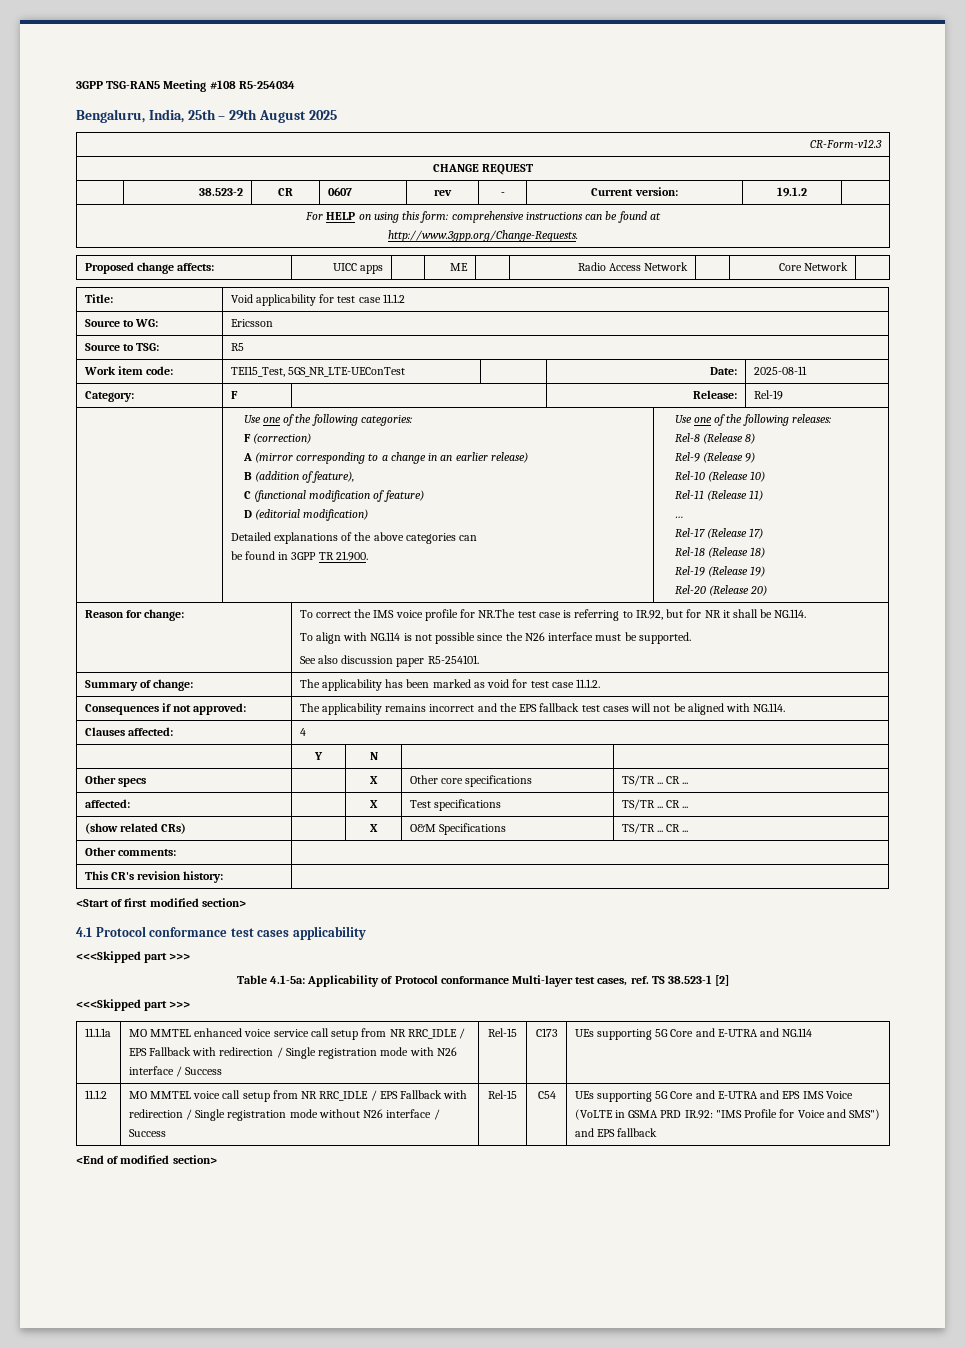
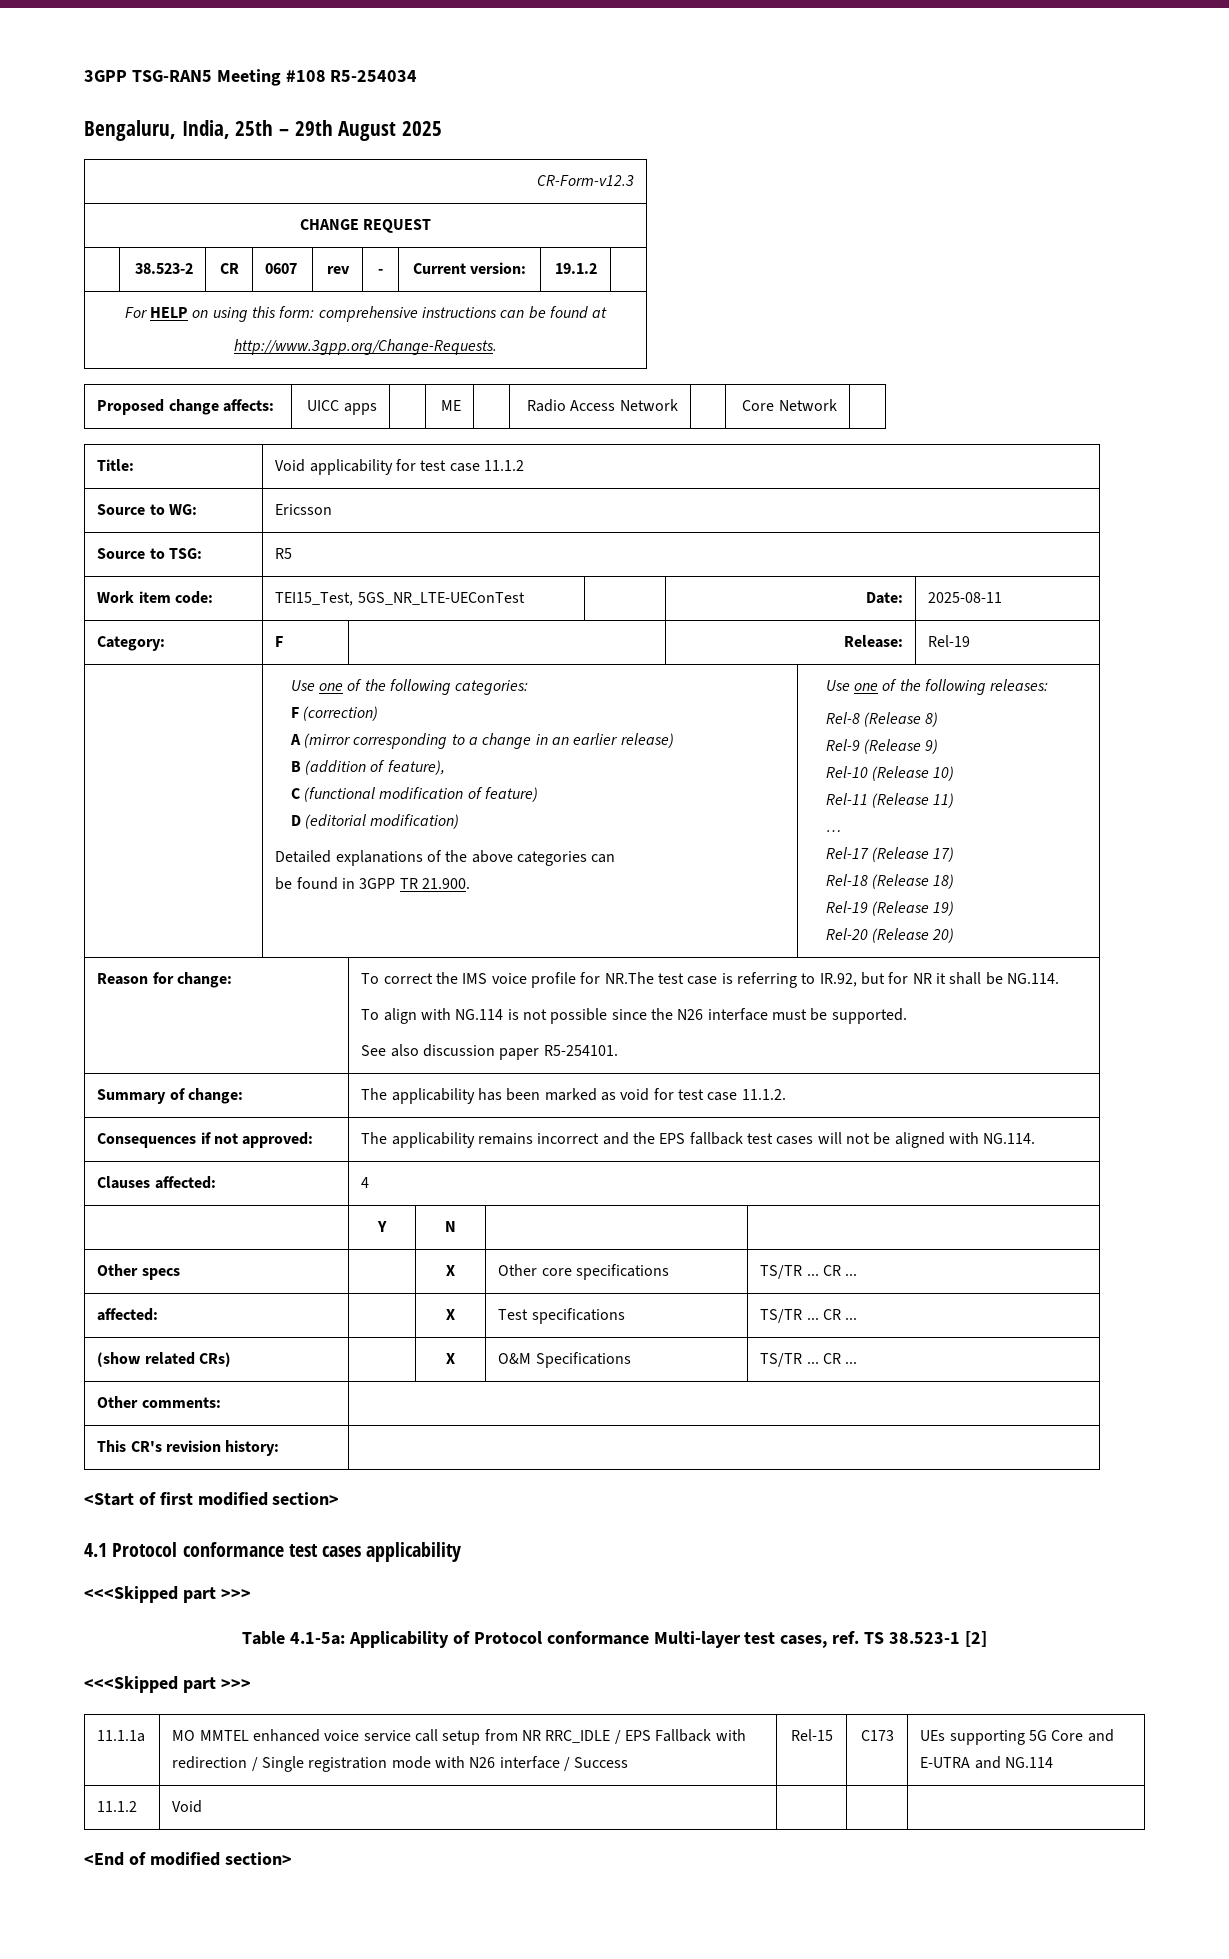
[128,1090,468,1102] [128,1109,440,1121] [128,1129,166,1137] [488,1090,517,1099] [537,1091,556,1099] [574,1090,853,1102] [574,1109,881,1120] [574,1128,658,1137] MO MMTEL voice call setup from NR RRC_IDLE / EPS Fallback with redirection / Single registration mode without N26 interface / Success | Rel-15 | C54 | UEs supporting 5G Core and E-UTRA and EPS IMS Voice (VoLTE in GSMA PRD IR.92: "IMS Profile for Voice and SMS") and EPS fallback -> [172,1800,203,1813] Void | | |

